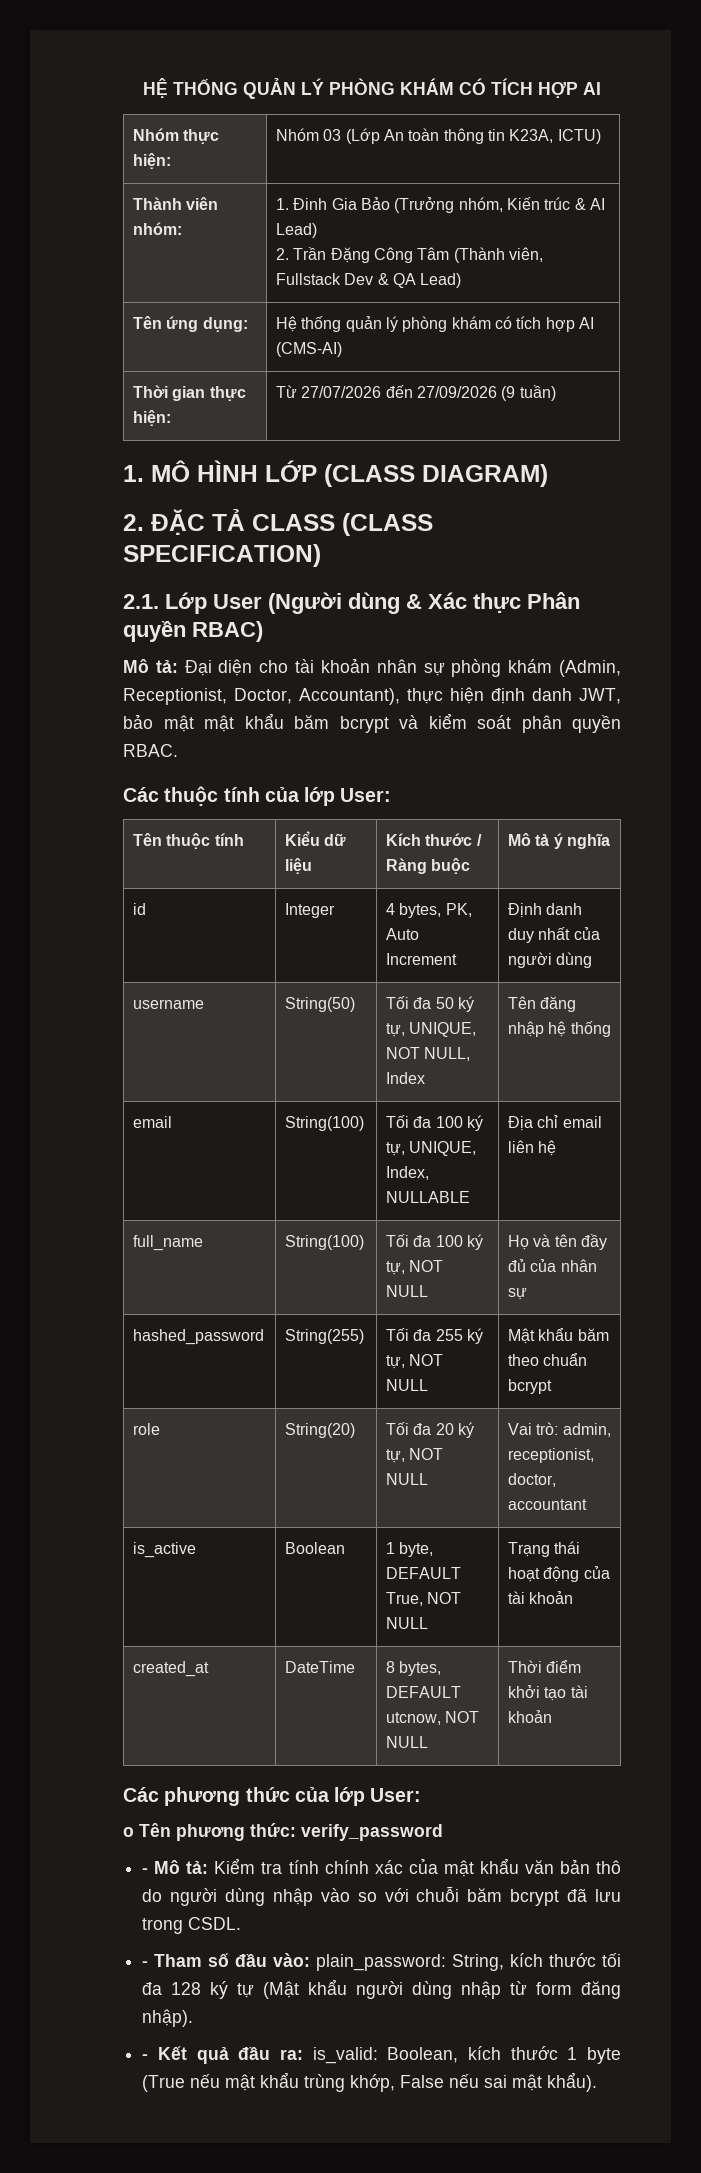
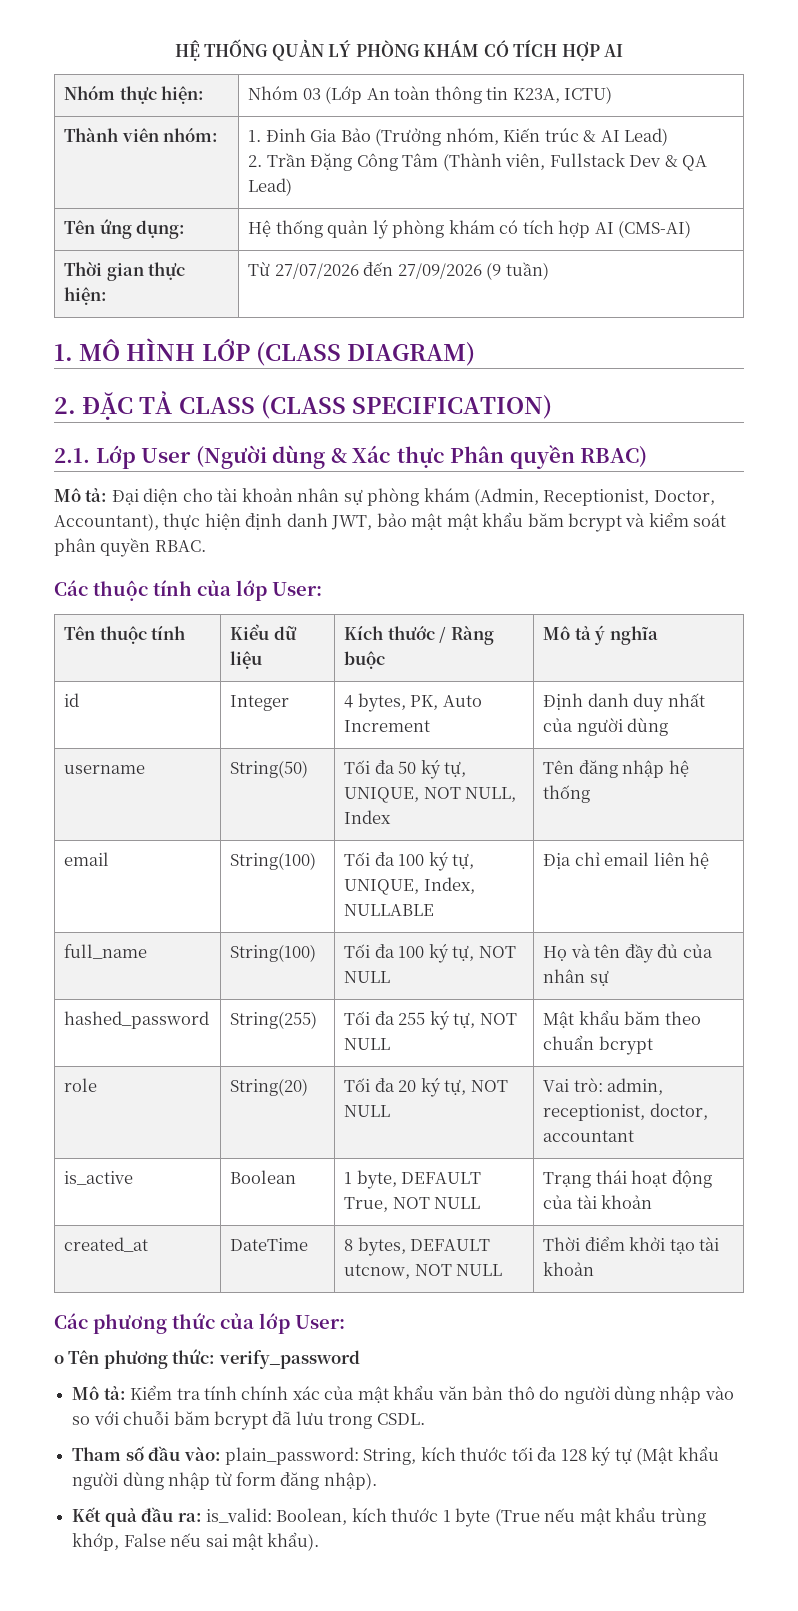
[142,1868,149,1874] - -> (360, 1359) none
[142,1961,149,1967] - -> (425, 1419) none
[142,2054,149,2060] - -> (377, 1481) none

